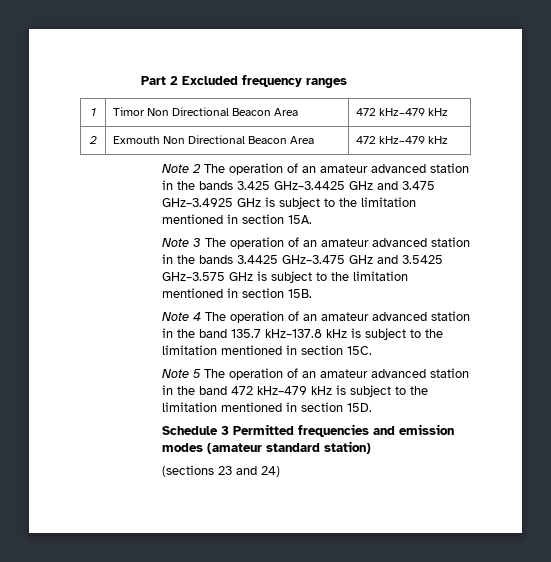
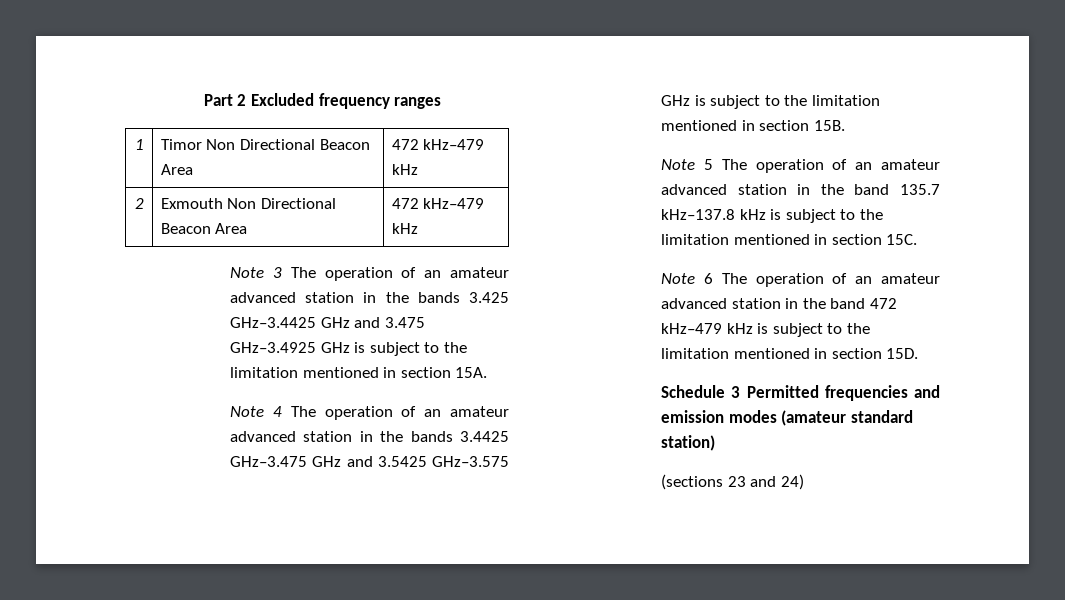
[191,164,201,173] 2 -> [272,267,282,278] 3
[192,238,201,247] 3 -> [272,406,282,417] 4
[192,312,201,321] 4 -> [703,159,713,170] 5
[192,369,201,378] 5 -> [703,273,713,284] 6

